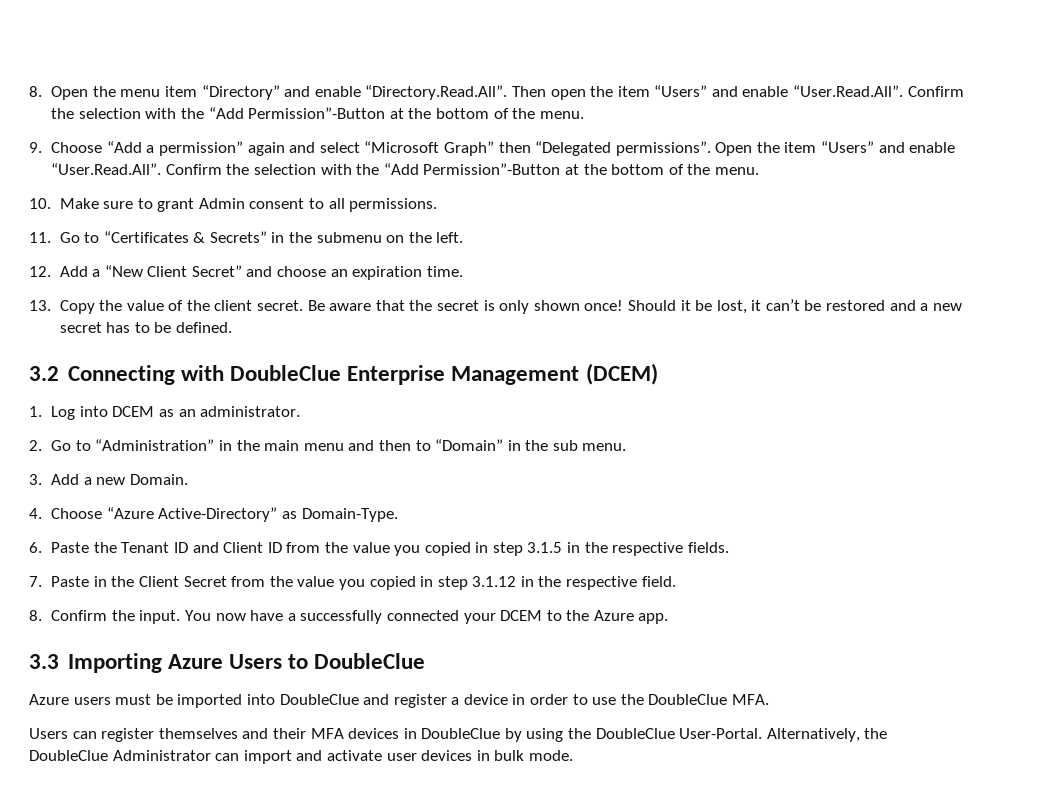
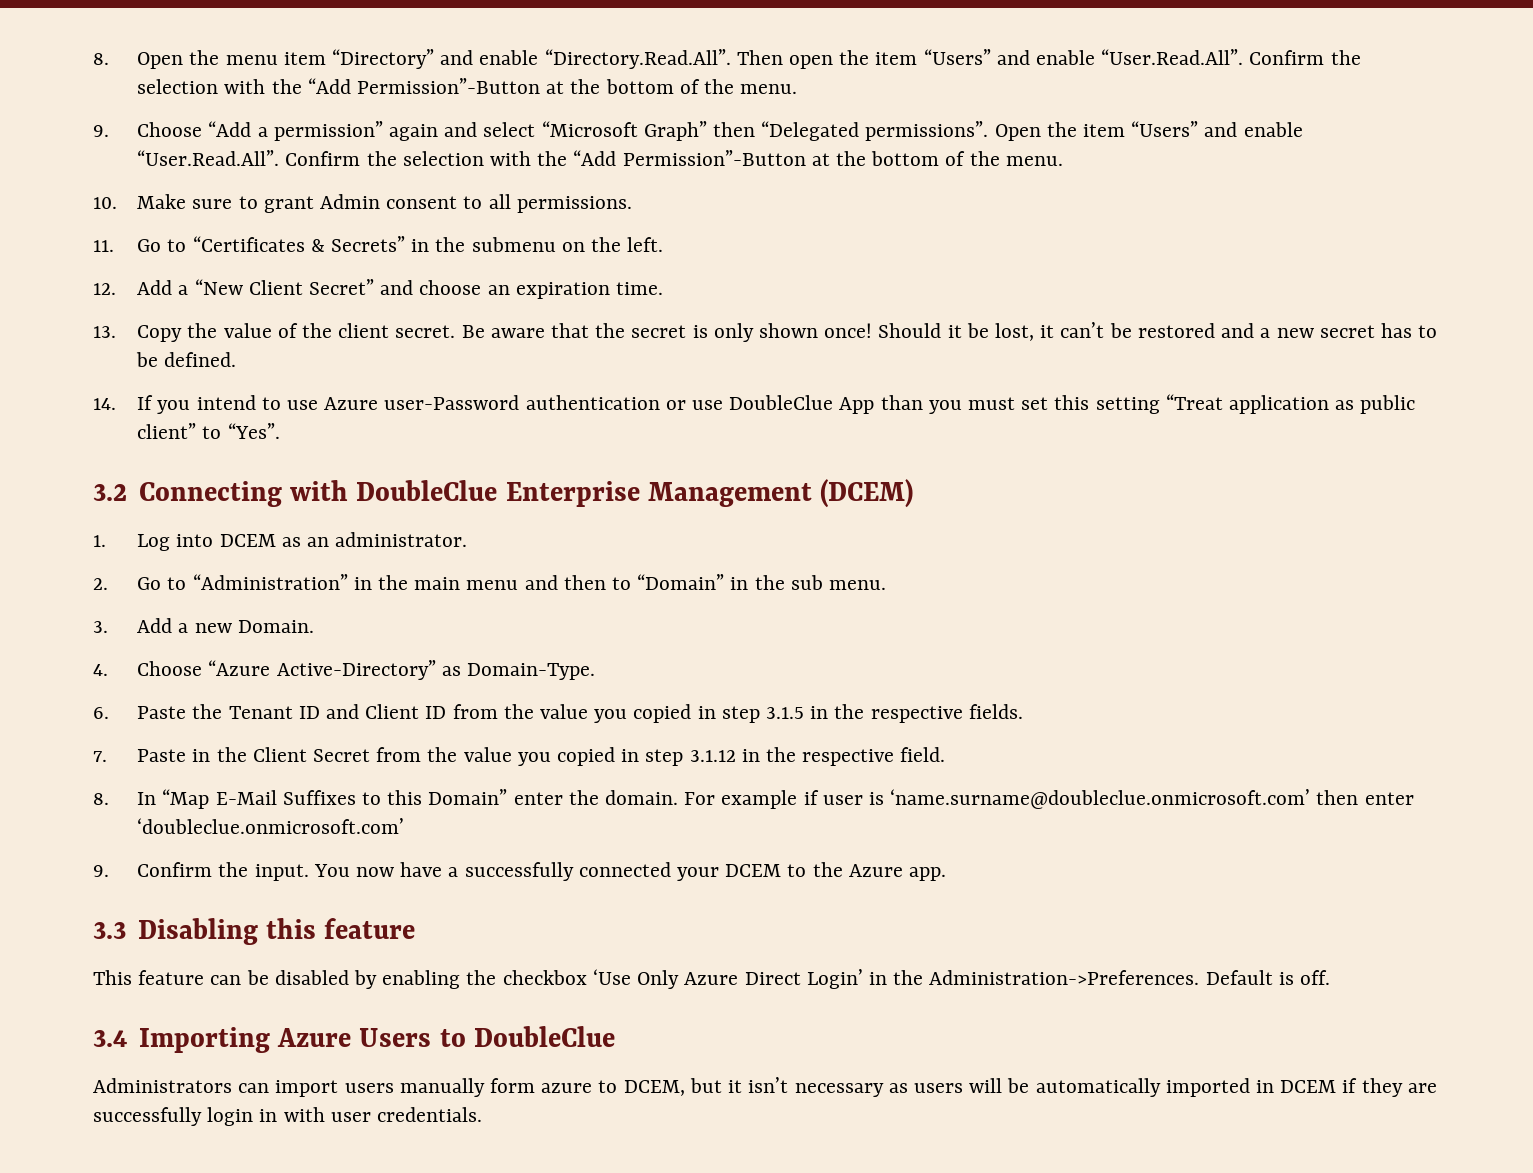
(232, 327) none -> [93,394,1416,414] [137,423,280,439] // 14. If you intend to use Azure user-Password authentication or use DoubleClue App than you must set this setting “Treat application as public client” to “Yes”.
(42, 615) none -> [137,789,1414,809] [137,818,405,834] [93,865,109,877] In “Map E-Mail Suffixes to this Domain” enter the domain. For example if user is ‘name.surname@doubleclue.onmicrosoft.com’ then enter ‘doubleclue.onmicrosoft.com’ // 9.
(59, 661) none -> [137,918,416,945] [93,969,1330,989] [93,1030,127,1047] Disabling this feature // This feature can be disabled by enabling the checkbox ‘Use Only Azure Direct Login’ in the Administration->Preferences. Default is off. // 3.4
[29,694,770,708] [29,728,888,742] [29,750,573,764] Azure users must be imported into DoubleClue and register a device in order to use the DoubleClue MFA. // Users can register themselves and their MFA devices in DoubleClue by using the DoubleClue User-Portal. Alternatively, the DoubleClue Administrator can import and activate user devices in bulk mode. -> [93,1077,1437,1097] [93,1107,483,1126] Administrators can import users manually form azure to DCEM, but it isn’t necessary as users will be automatically imported in DCEM if they are successfully login in with user credentials.

